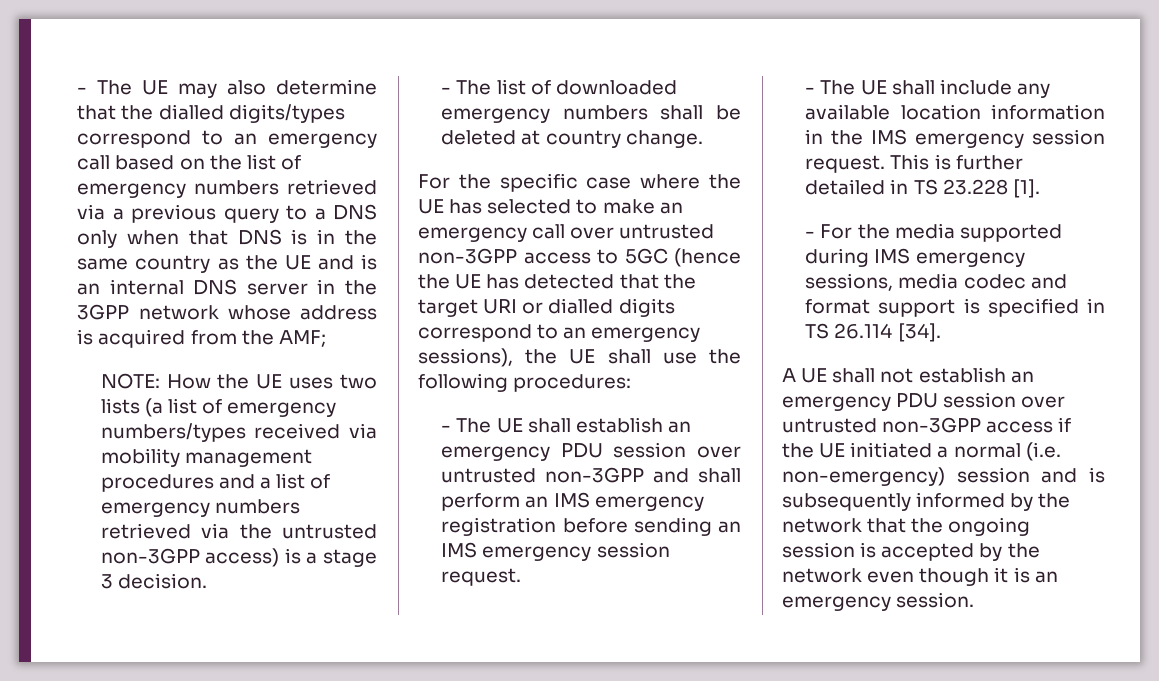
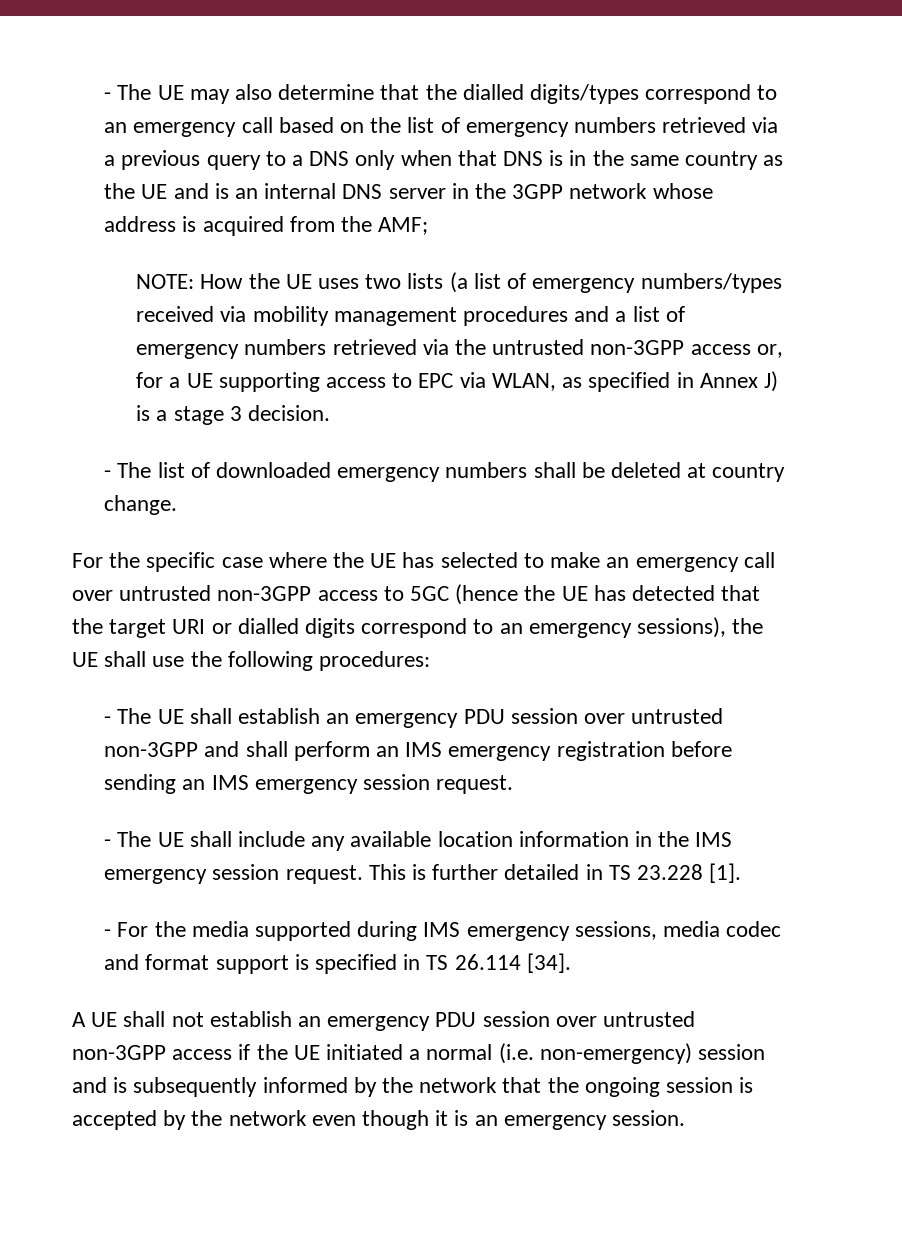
[205,548,280,567] access) -> [690,344,783,358] [136,371,778,392] access or, for a UE supporting access to EPC via WLAN, as specified in Annex J)

